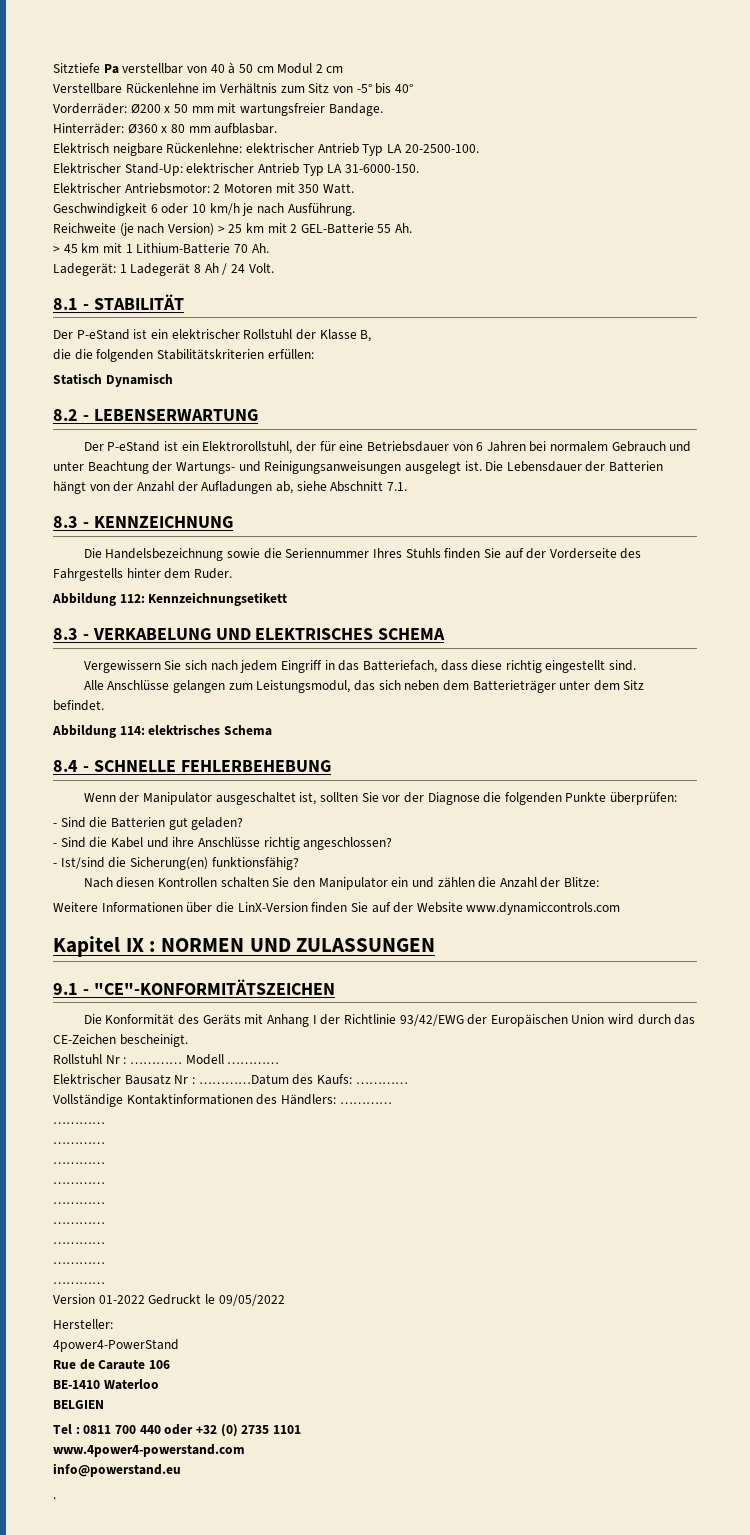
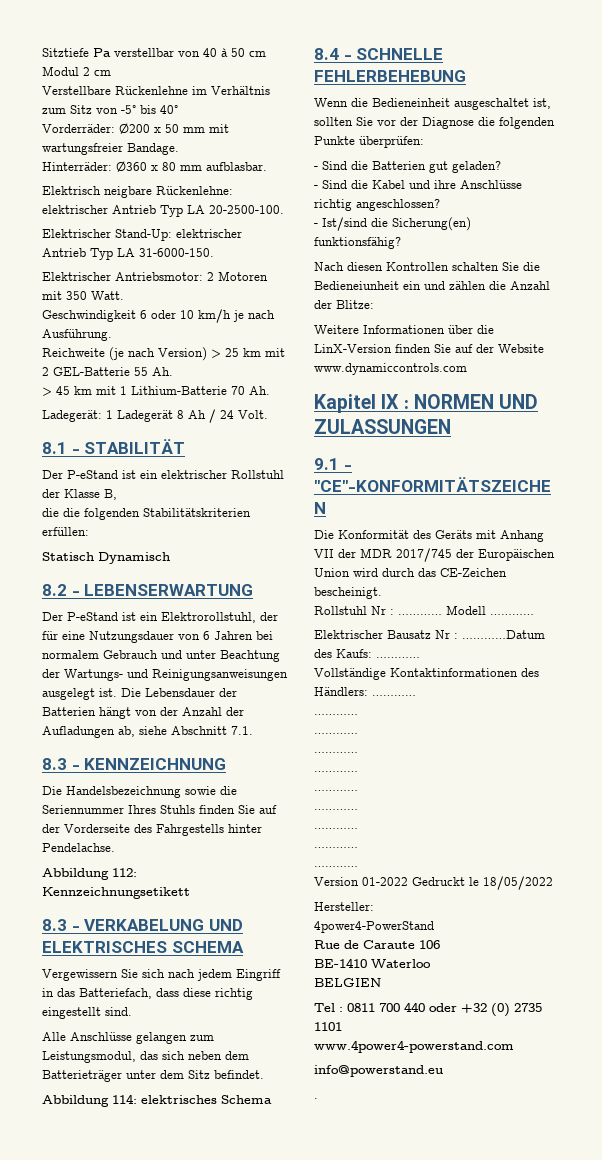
[366,441,449,452] Betriebsdauer -> [89,631,174,643] Nutzungsdauer
[164,568,232,579] dem Ruder. -> [42,843,115,852] Pendelachse.
[119,792,213,805] der Manipulator -> [351,98,450,107] die Bedieneinheit
[292,877,388,890] den Manipulator -> [523,262,540,271] [314,281,399,290] die Bedieneiunheit
[312,1014,464,1026] I der Richtlinie 93/42/EWG -> [314,548,452,562] VII der MDR 2017/745
[218,1294,285,1306] 09/05/2022 -> [483,876,553,890] 18/05/2022

